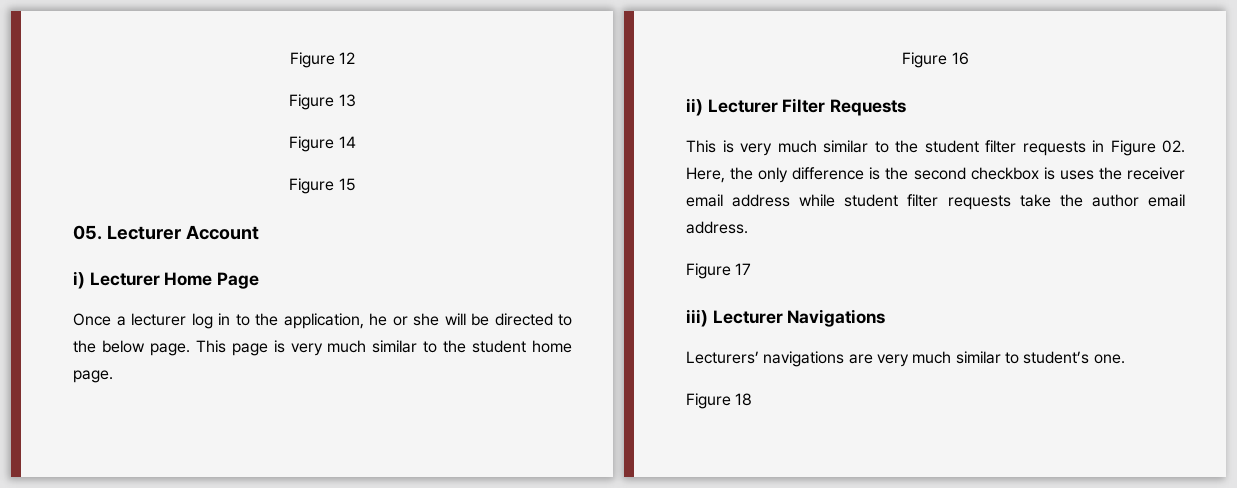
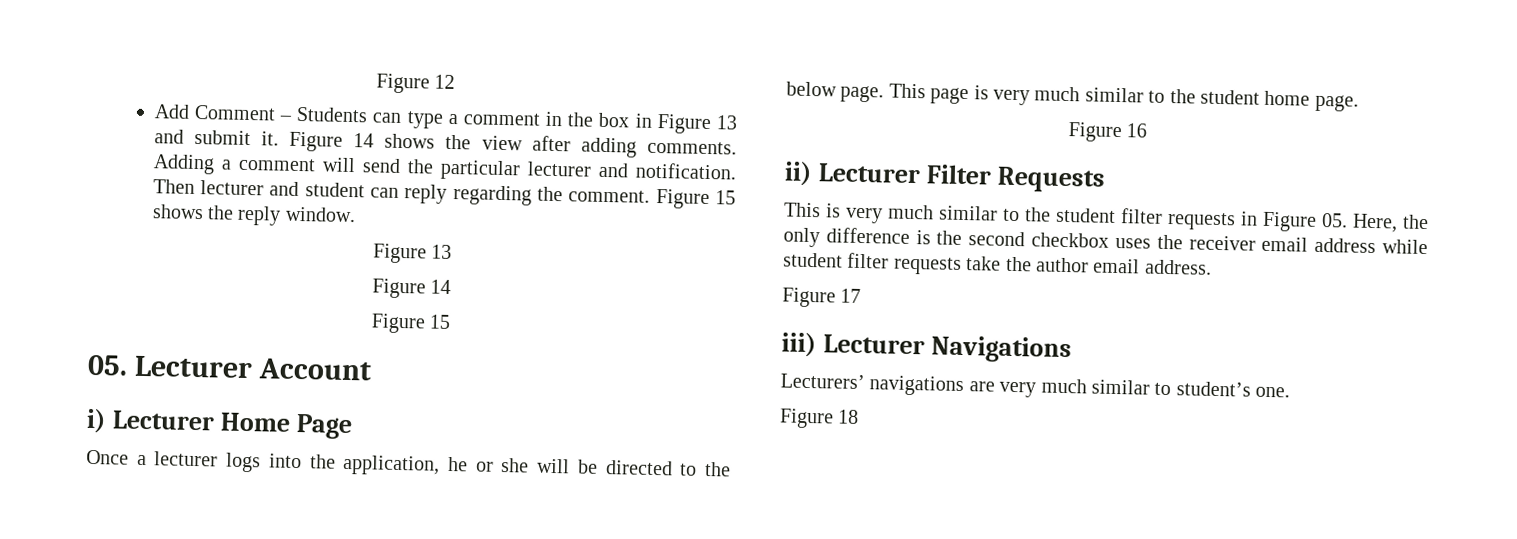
(356, 58) none -> [153,104,739,135] [153,129,738,158] [152,154,737,181] [152,179,736,210] [151,204,356,226] // Add Comment – Students can type a comment in the box in Figure 13 and submit it. Figure 14 shows the view after adding comments. Adding a comment will send the particular lecturer and notification. Then lecturer and student can reply regarding the comment. Figure 15 shows the reply window.
[191,313,250,329] log in to -> [225,452,302,473] logs into
[1162,140,1185,153] 02. -> [1321,213,1348,228] 05.
[1043,167,1055,180] is -> (1110, 240) none

